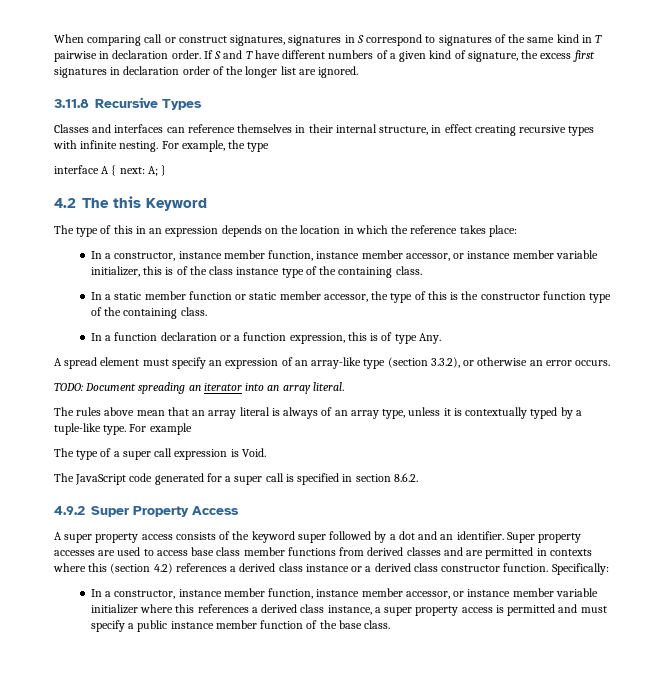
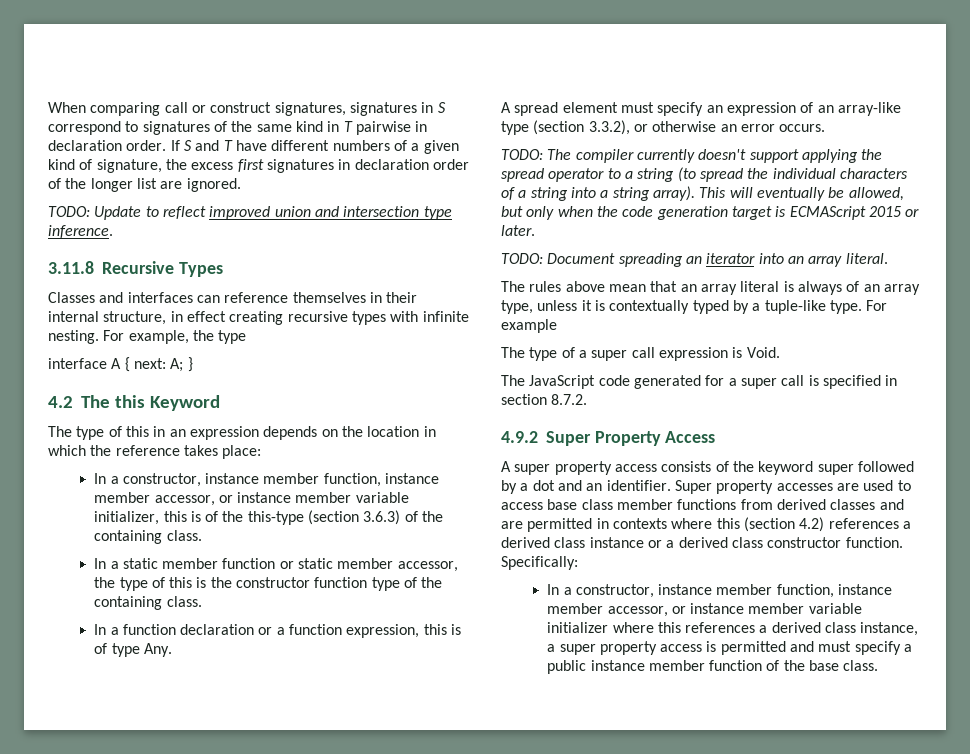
(359, 72) none -> [48,206,452,220] [48,225,113,238] // TODO: Update to reflect improved union and intersection type inference.
[209,266,304,278] class instance type -> [247,510,401,525] this-type (section 3.6.3)
(611, 363) none -> [501,149,883,163] [501,167,908,182] [501,186,904,201] [501,206,920,220] [501,225,535,236] // TODO: The compiler currently doesn't support applying the spread operator to a string (to spread the individual characters of a string into a string array). This will eventually be allowed, but only when the code generation target is ECMAScript 2015 or later.
[393,473,418,482] 8.6.2. -> [551,394,588,405] 8.7.2.

